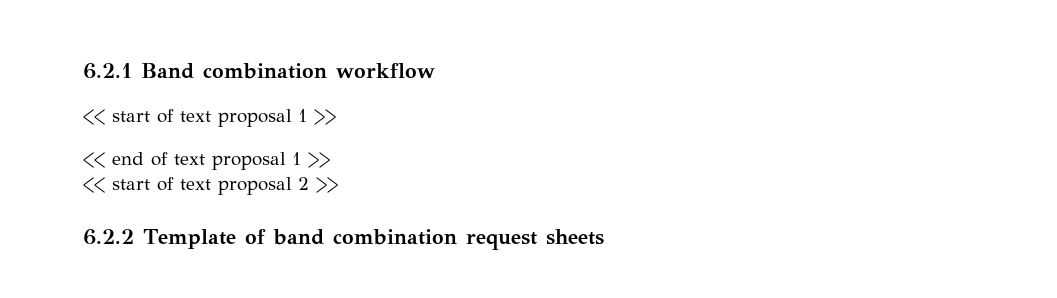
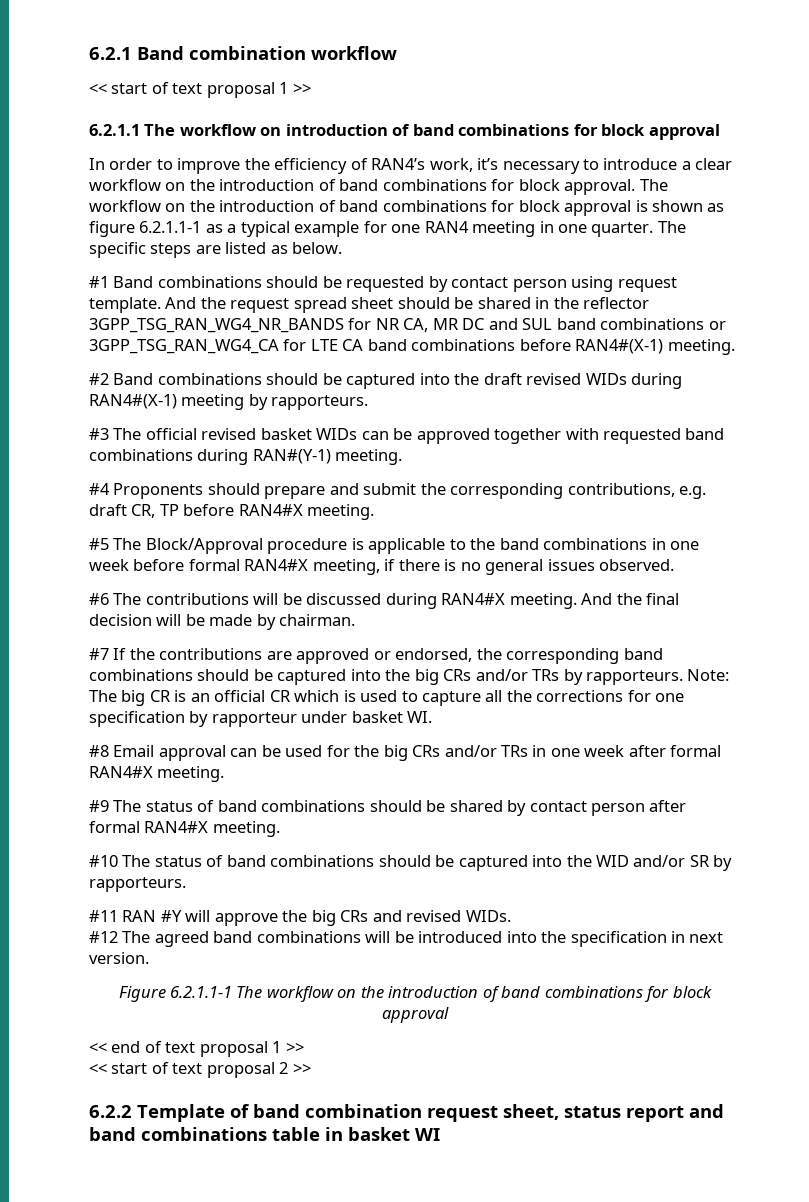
(336, 117) none -> [89,124,720,140] [89,158,733,174] [89,179,668,195] [89,200,725,216] [89,221,686,237] [89,242,343,258] [89,276,677,292] [89,297,650,313] [89,318,726,333] [89,339,735,355] [89,373,683,389] [89,394,369,410] [89,428,725,444] [89,449,403,465] [89,483,707,499] [89,504,375,520] [89,538,700,554] [89,559,675,575] [89,593,680,609] [89,614,356,630] [89,648,663,664] [89,669,730,685] [89,690,685,706] [89,711,433,727] [89,745,722,761] [89,766,225,782] [89,800,687,816] [89,821,280,837] [89,855,733,871] [89,877,186,892] [89,910,511,926] [89,931,724,947] [89,952,149,964] [118,986,712,1002] [381,1007,449,1023] // 6.2.1.1 The workflow on introduction of band combinations for block approval // In order to improve the efficiency of RAN4’s work, it’s necessary to introduce a clear workflow on the introduction of band combinations for block approval. The workflow on the introduction of band combinations for block approval is shown as figure 6.2.1.1-1 as a typical example for one RAN4 meeting in one quarter. The specific steps are listed as below. // #1 Band combinations should be requested by contact person using request template. And the request spread sheet should be shared in the reflector 3GPP_TSG_RAN_WG4_NR_BANDS for NR CA, MR DC and SUL band combinations or 3GPP_TSG_RAN_WG4_CA for LTE CA band combinations before RAN4#(X-1) meeting. // #2 Band combinations should be captured into the draft revised WIDs during RAN4#(X-1) meeting by rapporteurs. // #3 The official revised basket WIDs can be approved together with requested band combinations during RAN#(Y-1) meeting. // #4 Proponents should prepare and submit the corresponding contributions, e.g. draft CR, TP before RAN4#X meeting. // #5 The Block/Approval procedure is applicable to the band combinations in one week before formal RAN4#X meeting, if there is no general issues observed. // #6 The contributions will be discussed during RAN4#X meeting. And the final decision will be made by chairman. // #7 If the contributions are approved or endorsed, the corresponding band combinations should be captured into the big CRs and/or TRs by rapporteurs. Note: The big CR is an official CR which is used to capture all the corrections for one specification by rapporteur under basket WI. // #8 Email approval can be used for the big CRs and/or TRs in one week after formal RAN4#X meeting. // #9 The status of band combinations should be shared by contact person after formal RAN4#X meeting. // #10 The status of band combinations should be captured into the WID and/or SR by rapporteurs. // #11 RAN #Y will approve the big CRs and revised WIDs. // #12 The agreed band combinations will be introduced into the specification in next version. // Figure 6.2.1.1-1 The workflow on the introduction of band combinations for block approval
[545,229,604,245] sheets -> [503,1104,724,1122] [89,1127,440,1141] sheet, status report and band combinations table in basket WI

